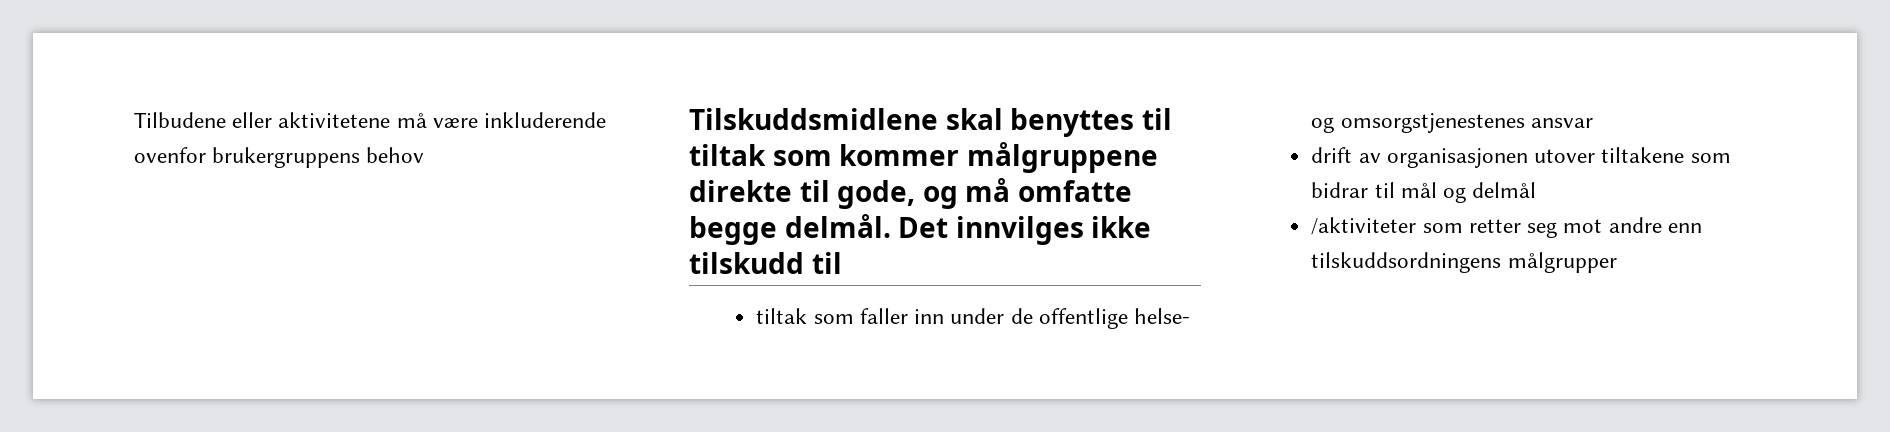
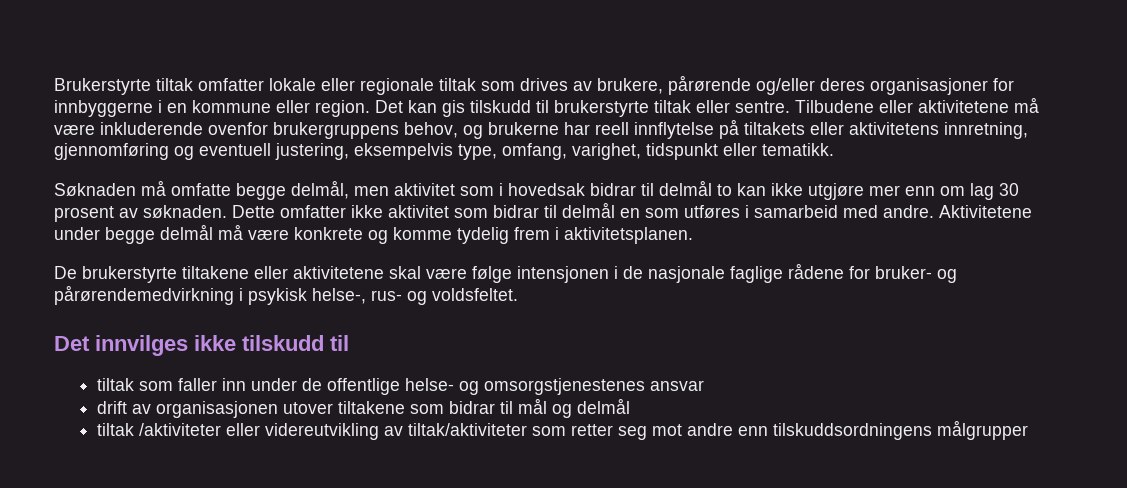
(134, 120) none -> [54,75,1014,95] [54,100,790,117] Brukerstyrte tiltak omfatter lokale eller regionale tiltak som drives av brukere, pårørende og/eller deres organisasjoner for innbyggerne i en kommune eller region. Det kan gis tilskudd til brukerstyrte tiltak eller sentre.
[366,147,425,163] [689,108,1172,137] [689,142,1158,173] [689,178,1132,209] [689,214,891,245] behov // Tilskuddsmidlene skal benyttes til tiltak som kommer målgruppene direkte til gode, og må omfatte begge delmål. -> [404,119,1028,139] [54,143,834,160] [54,180,1019,200] [54,202,1032,222] [54,224,693,244] [54,263,957,283] [54,285,518,305] behov, og brukerne har reell innflytelse på tiltakets eller aktivitetens innretning, gjennomføring og eventuell justering, eksempelvis type, omfang, varighet, tidspunkt eller tematikk. // Søknaden må omfatte begge delmål, men aktivitet som i hovedsak bidrar til delmål to kan ikke utgjøre mer enn om lag 30 prosent av søknaden. Dette omfatter ikke aktivitet som bidrar til delmål en som utføres i samarbeid med andre. Aktivitetene under begge delmål må være konkrete og komme tydelig frem i aktivitetsplanen. // De brukerstyrte tiltakene eller aktivitetene skal være følge intensjonen i de nasjonale faglige rådene for bruker- og pårørendemedvirkning i psykisk helse-, rus- og voldsfeltet. //
[1311,217,1417,235] /aktiviteter -> [96,423,527,440] tiltak /aktiviteter eller videreutvikling av tiltak/aktiviteter

